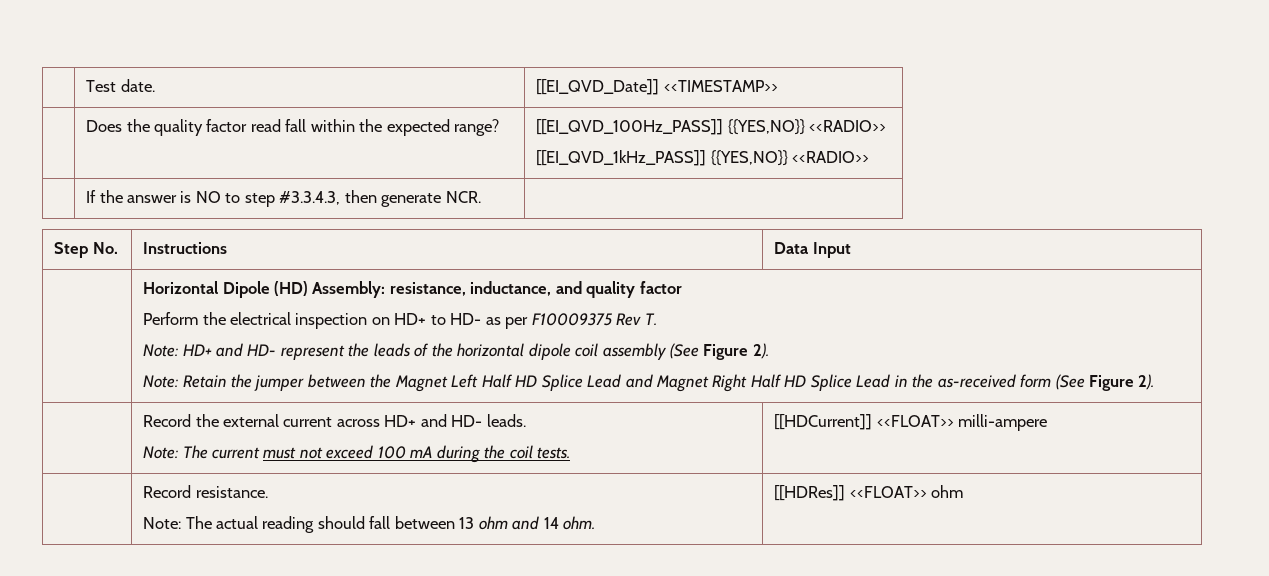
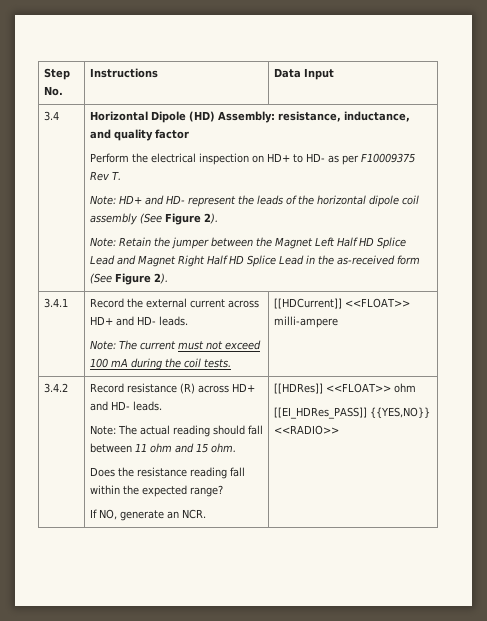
[86,79,155,92] [536,79,778,95] [86,119,500,136] [536,119,887,135] [536,150,870,166] [86,190,481,207] | Test date. | [[EI_QVD_Date]] <<TIMESTAMP>> // | Does the quality factor read fall within the expected range? | [[EI_QVD_100Hz_PASS]] {{YES,NO}} <<RADIO>> // [[EI_QVD_1kHz_PASS]] {{YES,NO}} <<RADIO>> // | If the answer is NO to step #3.3.4.3, then generate NCR. | // -> (43, 74) none
(851, 250) none -> [43,111,59,121] 3.4
(1155, 382) none -> [43,298,68,308] 3.4.1
[143,485,268,498] | Record resistance. -> [43,383,68,393] [89,383,255,394] [89,401,162,411] 3.4.2 | Record resistance (R) across HD+ and HD- leads.
[459,517,475,529] 13 -> [134,443,147,452] 11
[543,517,559,529] 14 -> [195,443,208,453] 15
(596, 523) none -> [89,467,245,479] [89,485,223,497] [89,509,206,521] // Does the resistance reading fall within the expected range? // If NO, generate an NCR.
(964, 491) none -> [273,407,430,419] [273,425,339,435] // [[EI_HDRes_PASS]] {{YES,NO}} <<RADIO>>

